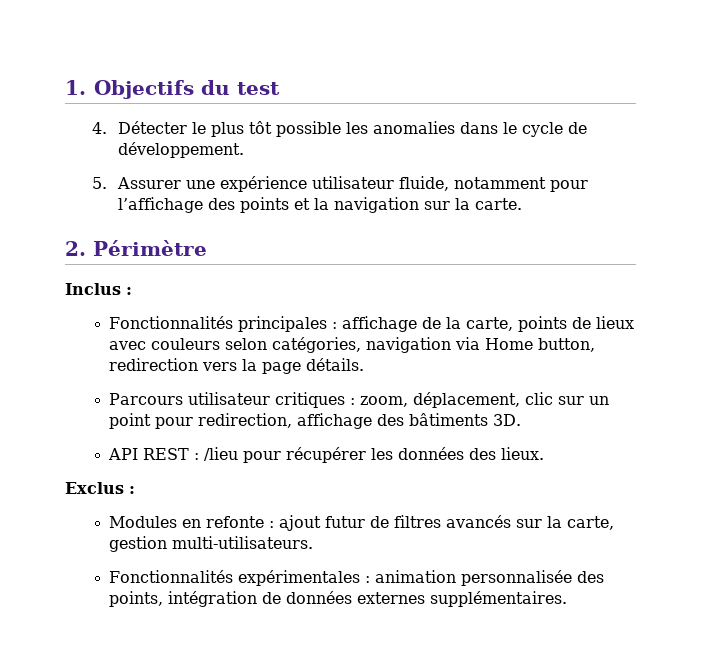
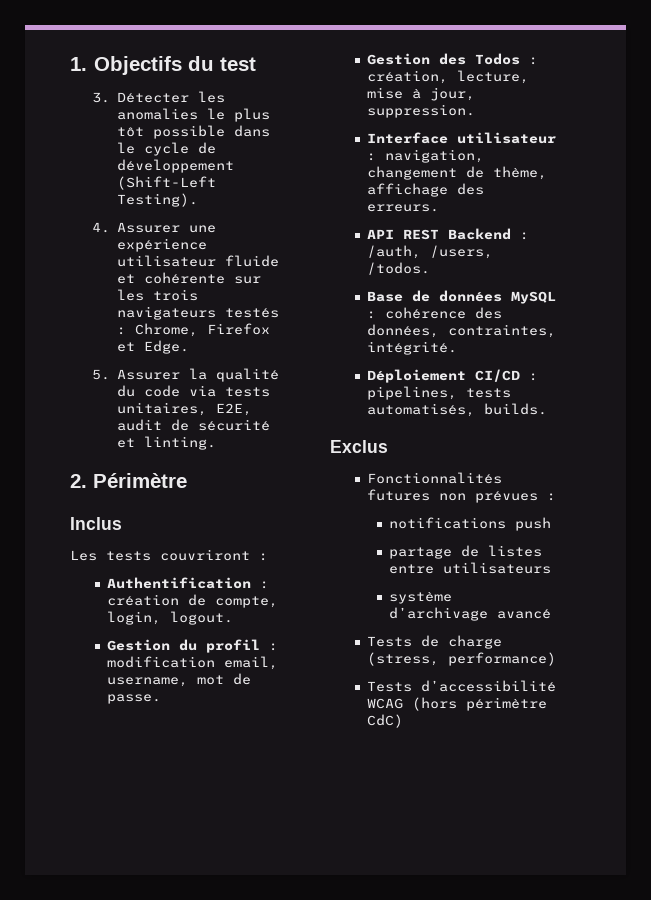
[91,121,188,134] 4. Détecter -> [92,91,225,103] [116,108,198,120] 3. Détecter les anomalies
[346,121,456,134] les anomalies -> (225, 132) none
[118,142,245,158] [91,176,589,192] [118,197,523,213] [65,240,207,256] [65,283,132,295] [109,316,635,332] [109,337,596,353] [109,358,365,374] [109,392,610,408] [109,413,522,429] [108,447,545,463] [65,482,135,494] [109,515,615,531] [109,536,314,552] [109,570,605,586] [109,591,568,607] développement. // 5. Assurer une expérience utilisateur fluide, notamment pour l’affichage des points et la navigation sur la carte. // 2. Périmètre // Inclus : // Fonctionnalités principales : affichage de la carte, points de lieux avec couleurs selon catégories, navigation via Home button, redirection vers la page détails. // Parcours utilisateur critiques : zoom, déplacement, clic sur un point pour redirection, affichage des bâtiments 3D. // API REST : /lieu pour récupérer les données des lieux. // Exclus : // Modules en refonte : ajout futur de filtres avancés sur la carte, gestion multi-utilisateurs. // Fonctionnalités expérimentales : animation personnalisée des points, intégration de données externes supplémentaires. -> [116,159,234,173] [116,176,216,190] [116,193,198,207] [92,222,216,233] [116,238,207,252] [116,255,279,267] [116,272,261,284] [116,289,198,301] [116,306,279,320] [116,323,270,337] [116,340,189,354] [92,368,279,382] [116,385,270,397] [116,402,252,416] [116,419,270,431] [116,436,216,450] [70,473,187,488] [70,517,122,530] [70,549,268,561] [106,577,269,589] [106,594,278,608] [106,611,233,625] [106,639,278,653] [106,656,278,670] [106,673,251,687] [106,694,161,704] [366,53,538,65] [366,70,529,84] [366,87,475,101] [366,104,475,118] [366,132,556,144] [366,149,484,163] [366,166,547,180] [366,183,484,197] [366,204,439,212] [366,228,529,240] [366,245,493,259] [366,262,430,275] [366,290,556,304] [366,307,502,319] [366,324,556,338] [366,341,457,355] [366,369,538,383] [366,386,511,400] [366,403,547,417] [330,440,388,453] [366,472,502,484] [366,489,556,503] [388,517,551,531] [388,545,542,559] [388,562,551,574] [388,592,452,604] [388,607,551,621] [366,635,502,649] [366,652,556,666] [366,680,556,692] [366,697,547,711] [366,714,403,728] développement (Shift-Left Testing). // 4. Assurer une expérience utilisateur fluide et cohérente sur les trois navigateurs testés : Chrome, Firefox et Edge. // 5. Assurer la qualité du code via tests unitaires, E2E, audit de sécurité et linting. // 2. Périmètre // Inclus // Les tests couvriront : // Authentification : création de compte, login, logout. // Gestion du profil : modification email, username, mot de passe. // Gestion des Todos : création, lecture, mise à jour, suppression. // Interface utilisateur : navigation, changement de thème, affichage des erreurs. // API REST Backend : /auth, /users, /todos. // Base de données MySQL : cohérence des données, contraintes, intégrité. // Déploiement CI/CD : pipelines, tests automatisés, builds. // Exclus // Fonctionnalités futures non prévues : // notifications push // partage de listes entre utilisateurs // système d’archivage avancé // Tests de charge (stress, performance) // Tests d’accessibilité WCAG (hors périmètre CdC)

